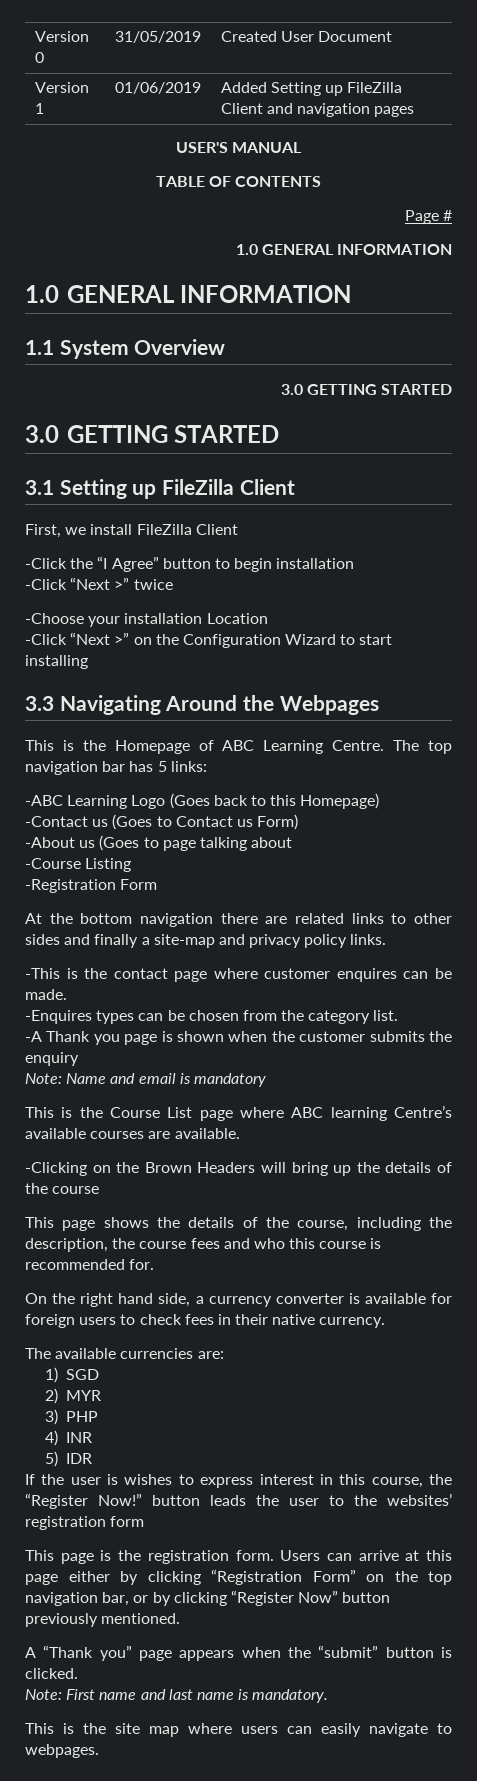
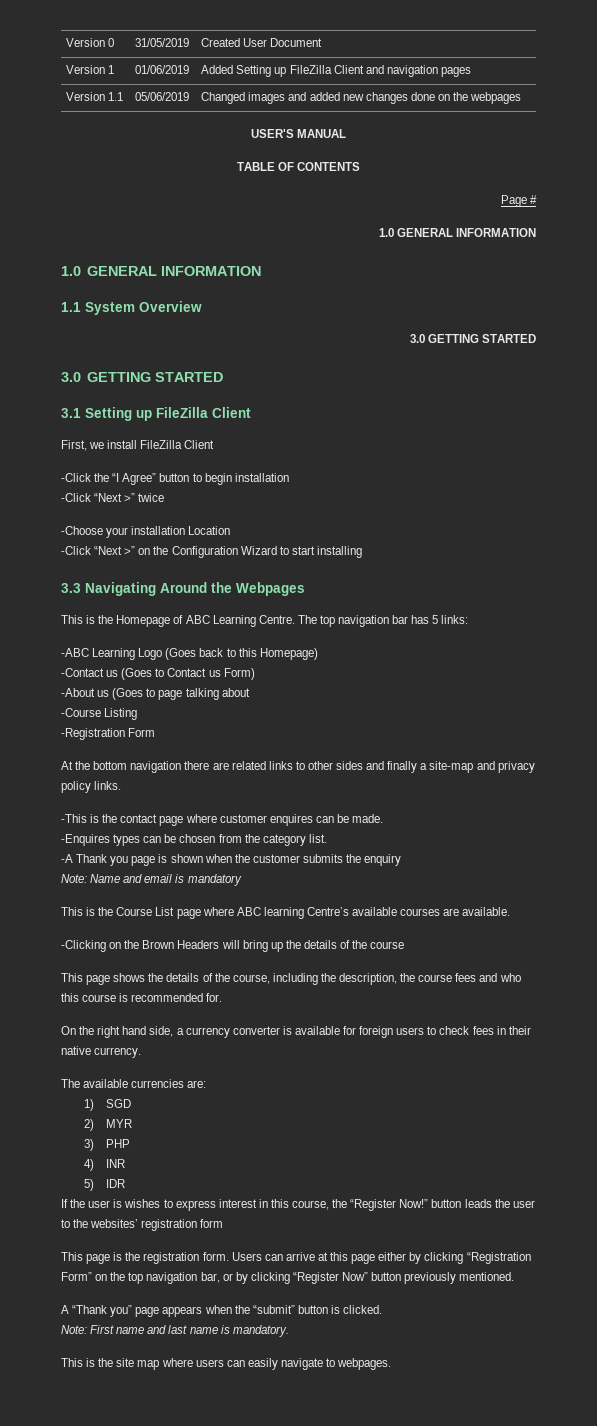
(415, 111) none -> [66,92,124,101] [135,92,190,101] [201,92,522,104] // Version 1.1 | 05/06/2019 | Changed images and added new changes done on the webpages

